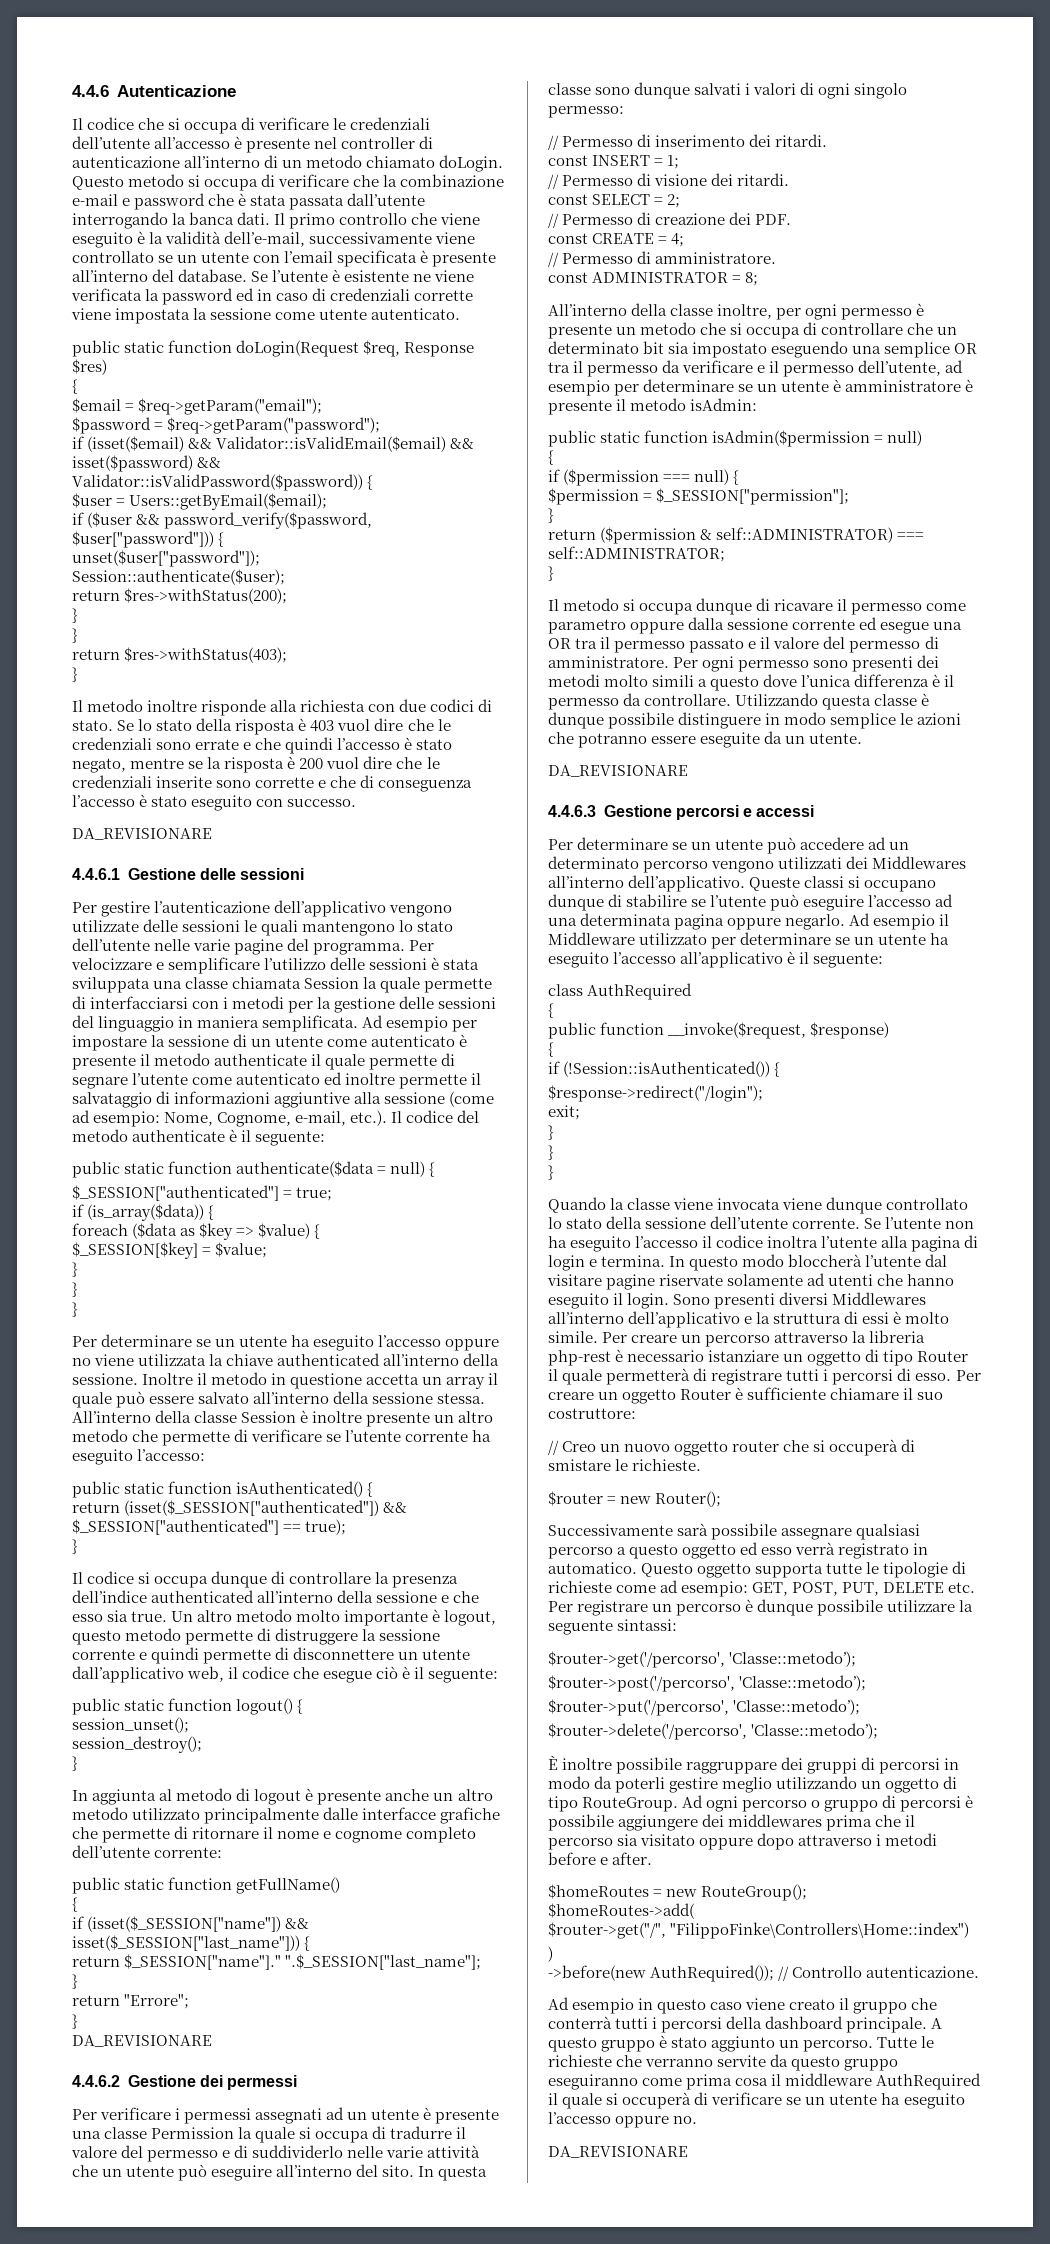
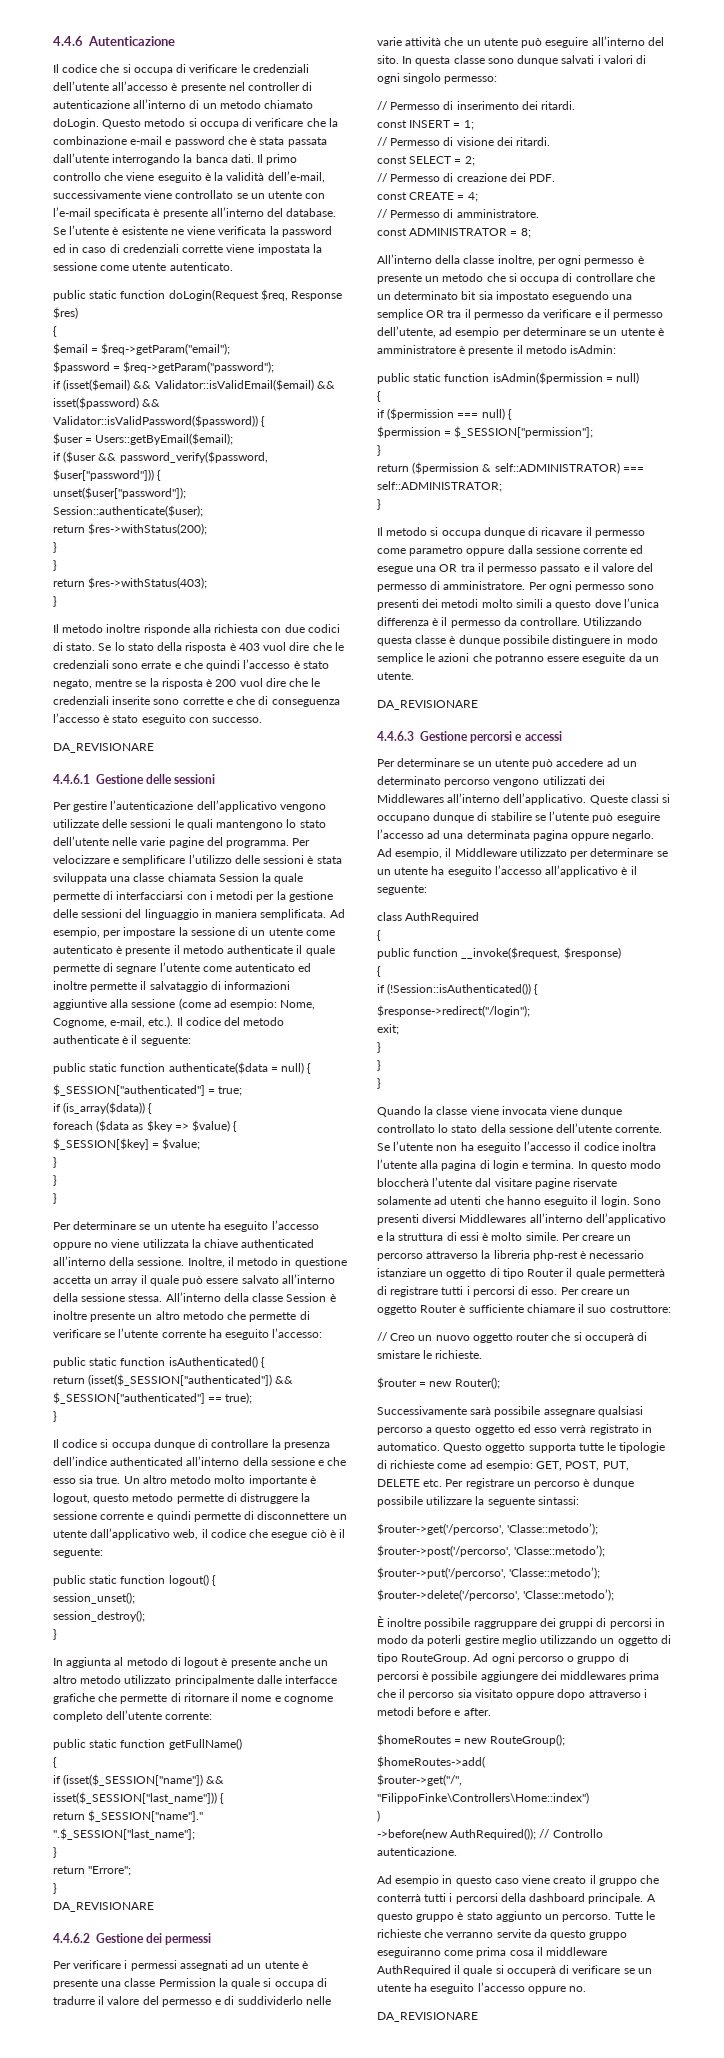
[284,251,334,263] l’email -> [53,207,91,217] l’e-mail
[386,1016,449,1032] esempio -> [53,927,100,938] esempio,
[142,1373,194,1385] Inoltre -> [187,1257,225,1268] Inoltre,
[873,914,936,930] esempio -> [395,848,443,859] esempio,

